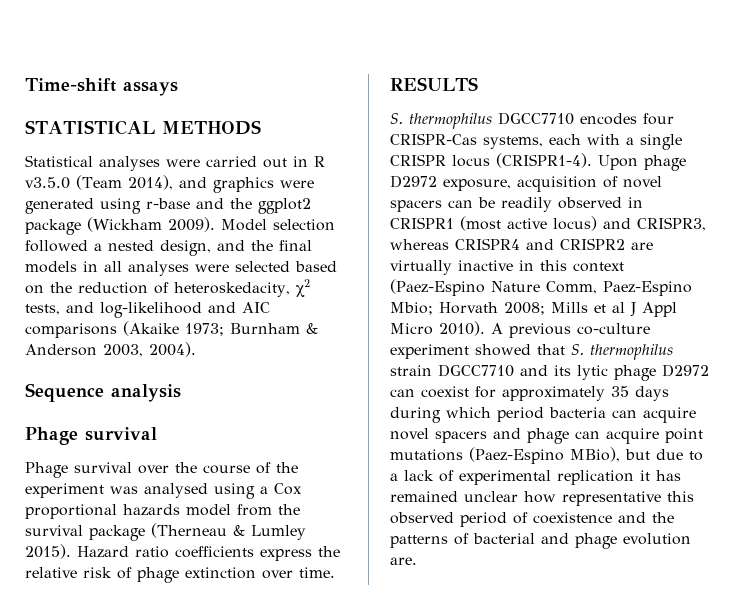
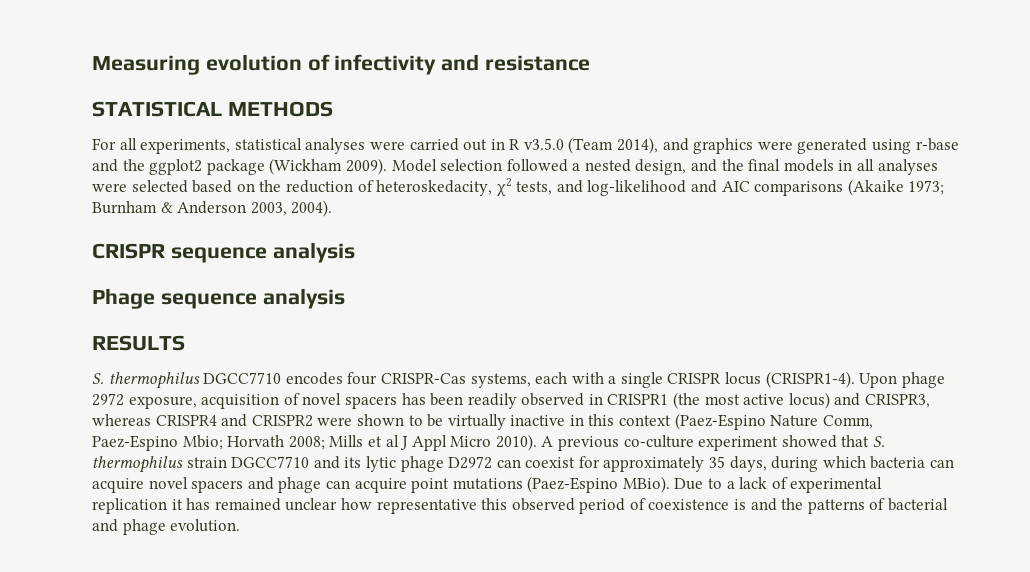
[25,78,178,96] [25,120,261,135] [25,155,93,167] Time-shift assays // STATISTICAL METHODS // Statistical -> [92,54,591,75] [92,101,333,117] [92,138,302,154] Measuring evolution of infectivity and resistance // STATISTICAL METHODS // For all experiments, statistical
[25,383,104,402] Sequence -> [92,243,267,263] CRISPR sequence
[85,427,157,441] [25,462,298,478] [25,483,302,499] [25,504,300,519] [25,523,306,541] [25,544,340,561] [25,567,335,583] survival // Phage survival over the course of the experiment was analysed using a Cox proportional hazards model from the survival package (Therneau & Lumley 2015). Hazard ratio coefficients express the relative risk of phage extinction over time. -> [160,288,345,309] sequence analysis
[390,175,437,188] D2972 -> [92,393,124,406] 2972
[448,197,495,208] can be -> [401,393,464,406] has been
[460,216,501,231] (most -> [673,392,740,409] (the most
[631,242,653,250] are -> [317,414,444,427] were shown to be
[635,386,669,401] days -> [729,456,767,472] days,
[497,407,544,422] period -> (866, 462) none
[570,447,683,462] MBio), but due -> [622,476,704,493] MBio). Due
(612, 518) none -> [734,499,747,510] is
[623,533,691,545] [390,557,417,565] evolution are. -> [170,519,241,532] evolution.

